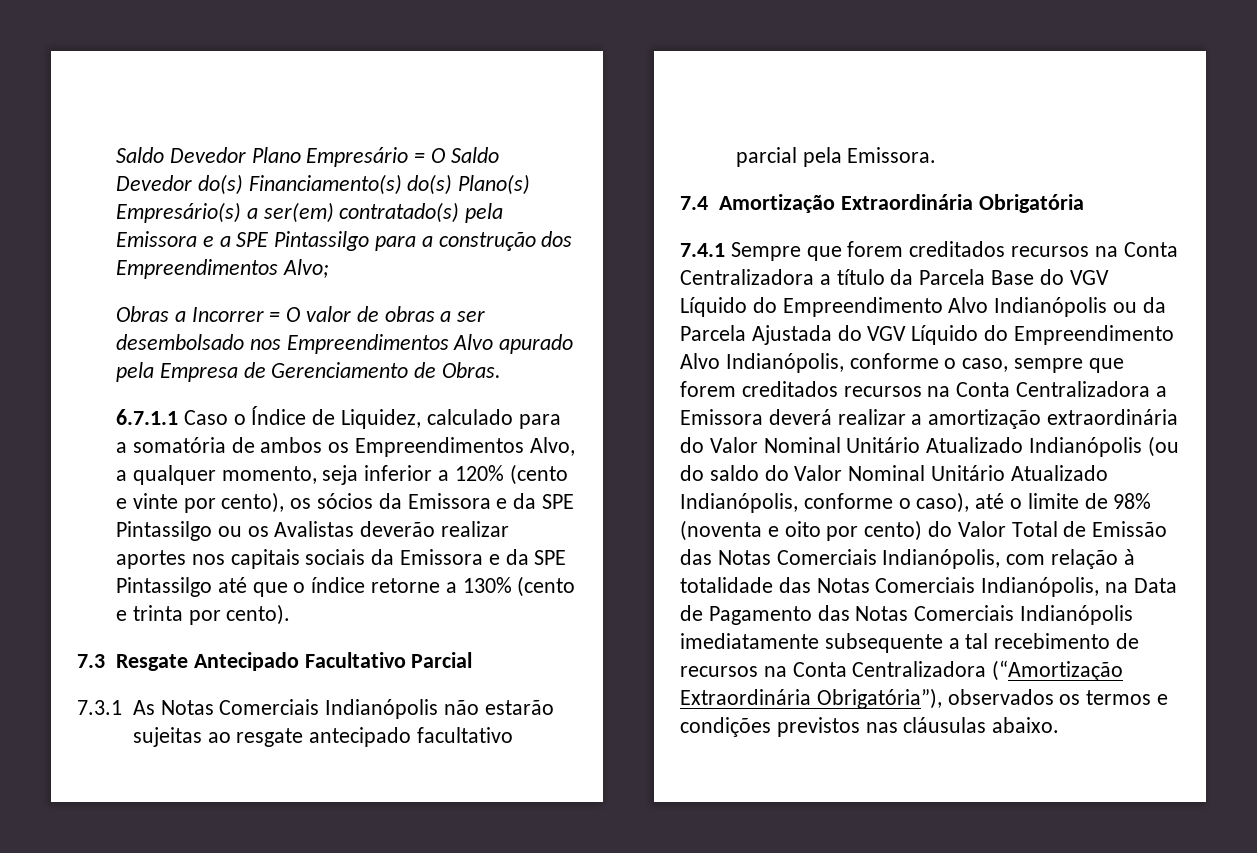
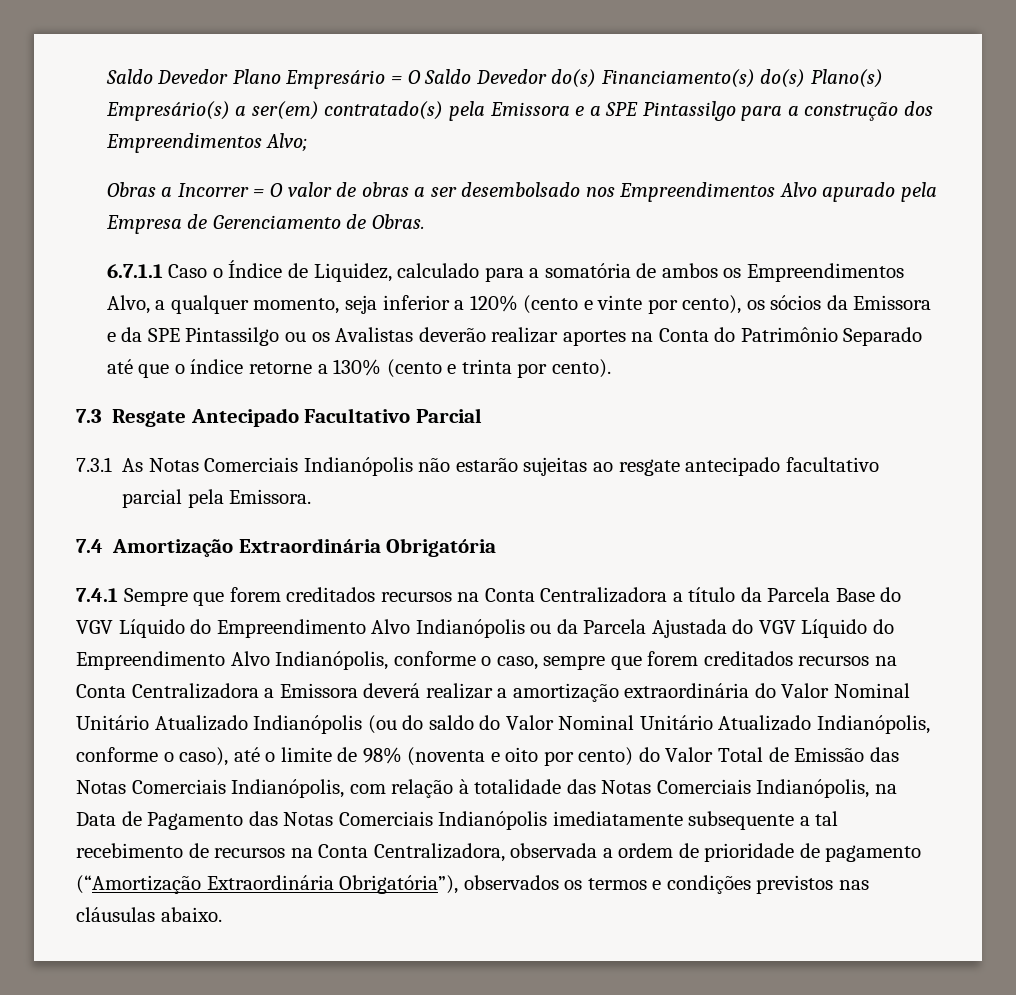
[191,549,567,569] [115,577,212,597] nos capitais sociais da Emissora e da SPE Pintassilgo -> [631,327,923,346] na Conta do Patrimônio Separado
[852,661,987,677] Centralizadora -> [373,843,922,862] Centralizadora, observada a ordem de prioridade de pagamento

